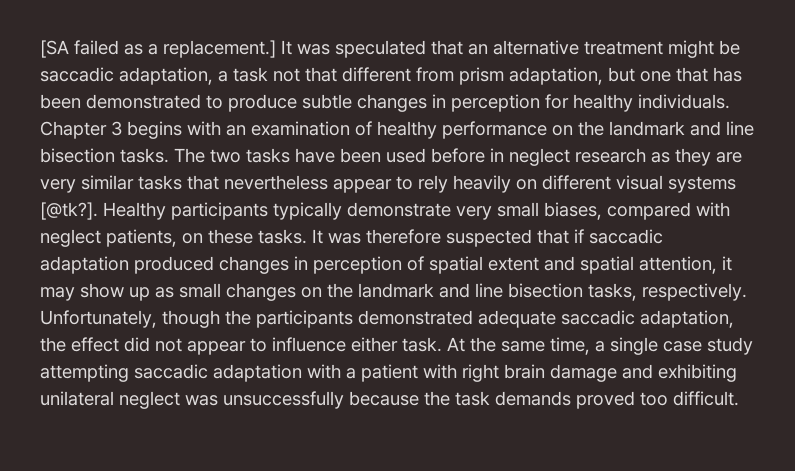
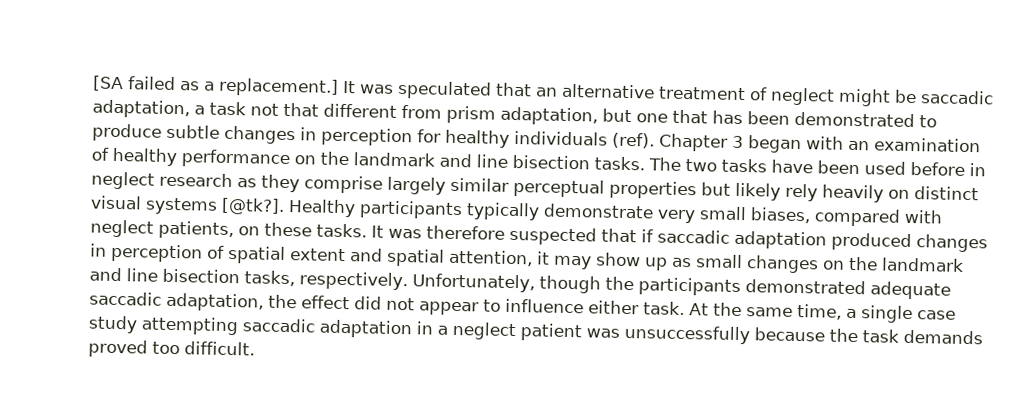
(663, 48) none -> [749,87,835,106] of neglect
[638,94,730,109] individuals. -> [514,130,655,149] individuals (ref).
[127,121,182,139] begins -> [748,135,802,154] began
[716,152,742,163] [40,175,413,193] are very similar tasks that nevertheless appear to -> [304,175,781,201] comprise largely similar perceptual properties but likely
[542,175,611,190] different -> [914,186,979,201] distinct
[307,364,737,382] [40,391,180,409] with a patient with right brain damage and exhibiting unilateral neglect -> [416,321,582,342] in a neglect patient

